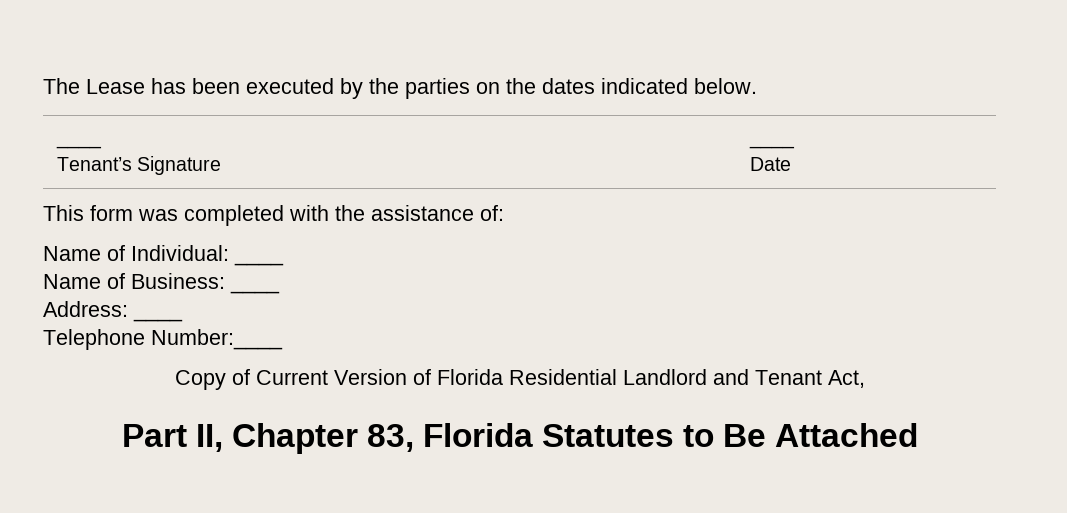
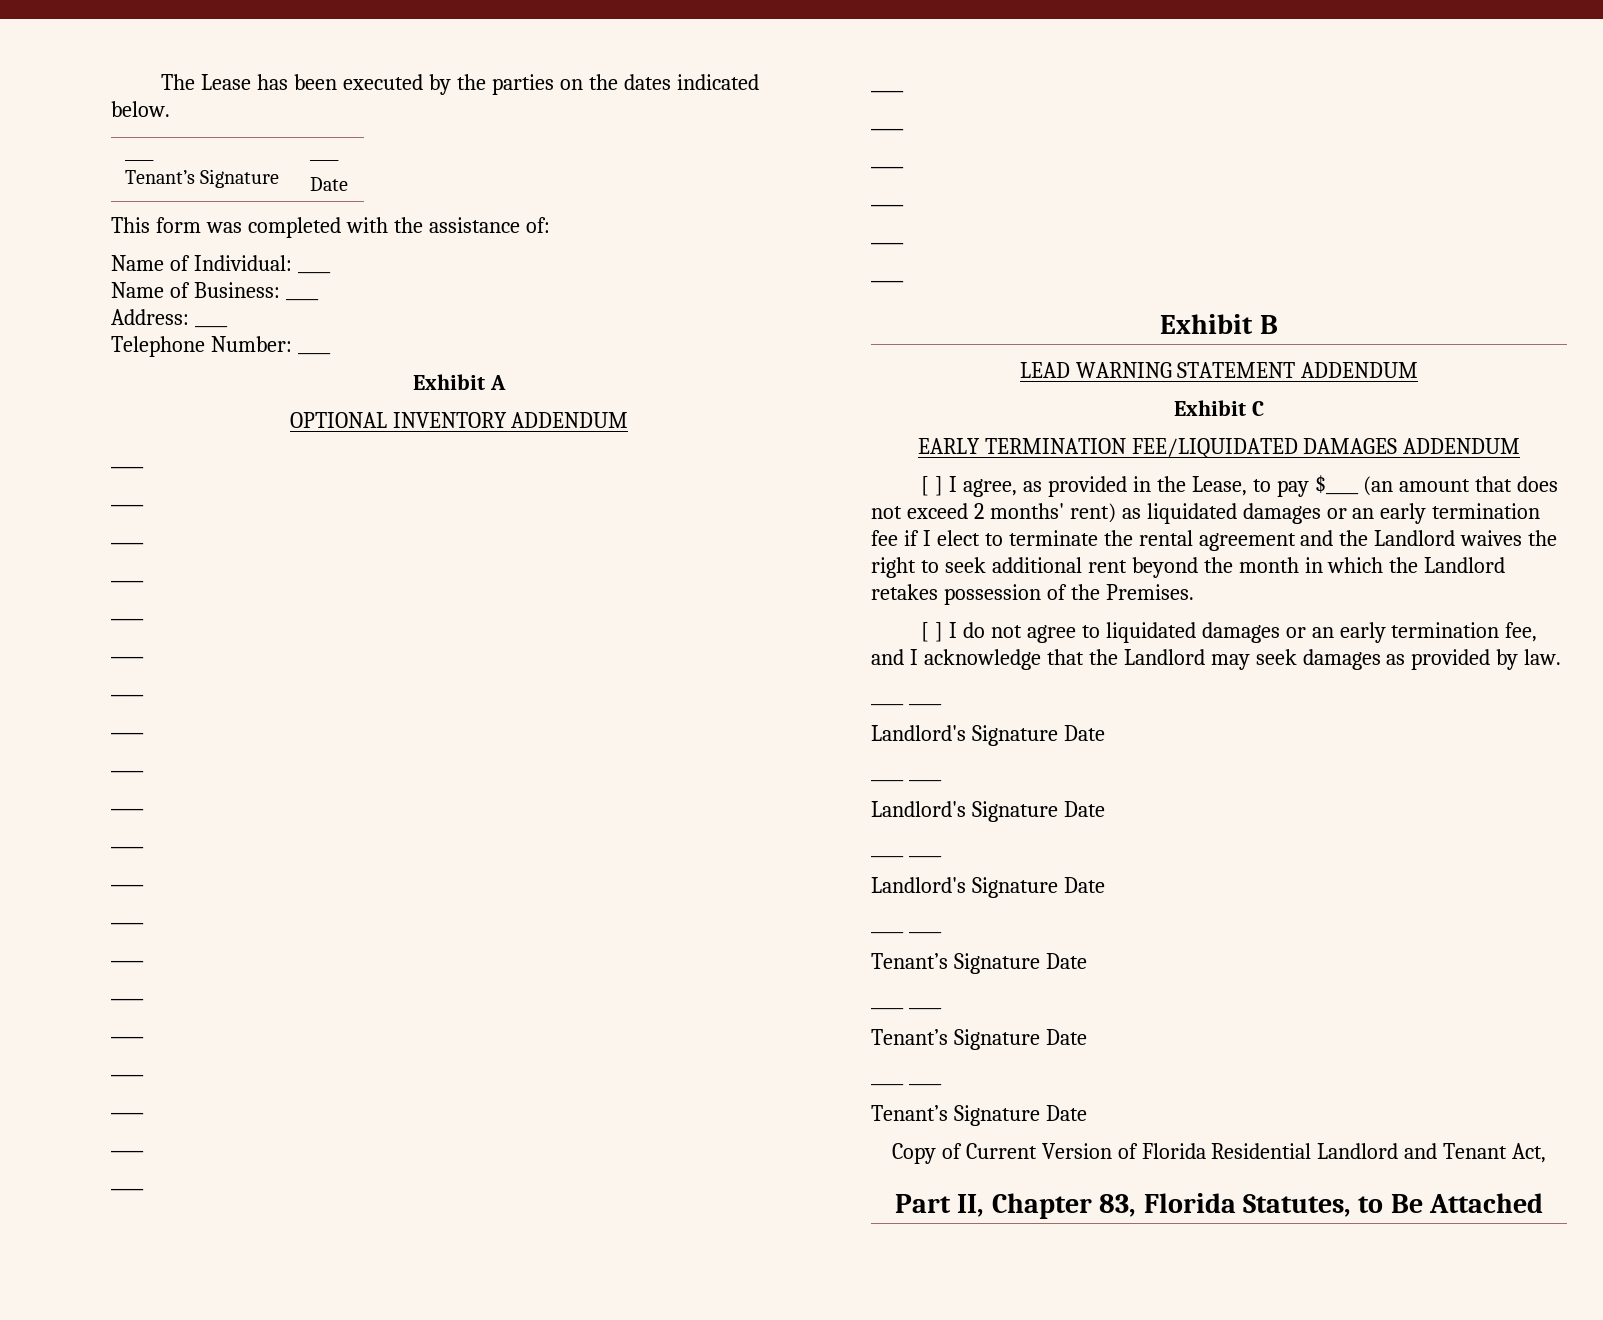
[151,329,283,350] Number:____ -> [210,336,292,352] [297,352,331,355] [413,374,506,390] [289,412,629,428] [111,466,144,469] [111,504,144,507] [111,542,144,545] [111,580,144,583] [111,618,144,621] [111,656,144,659] [111,694,144,697] [111,732,144,735] [111,770,144,773] [111,808,144,811] [111,846,144,849] [111,884,144,887] [111,922,144,925] [111,960,144,963] [111,998,144,1001] [111,1036,144,1039] [111,1074,144,1077] [111,1112,144,1115] [111,1150,144,1153] [111,1188,144,1191] [871,90,904,93] [871,128,904,131] [871,166,904,169] [871,204,904,207] [871,242,904,245] [871,280,904,283] [1160,314,1278,334] [1019,362,1419,378] [1174,400,1264,416] [917,438,1521,458] [921,475,1559,497] [871,503,1541,524] [871,530,1558,551] [871,557,1506,578] [871,584,1194,605] [921,622,1538,643] [871,649,1562,670] [871,703,942,706] [871,725,1105,746] [871,779,942,782] [871,801,1105,822] [871,855,942,858] [871,877,1105,898] [871,931,942,934] [871,953,1087,974] [871,1007,942,1010] [871,1029,1087,1050] [871,1083,942,1086] [871,1105,1087,1126] Number: ____ // Exhibit A // OPTIONAL INVENTORY ADDENDUM // ____ // ____ // ____ // ____ // ____ // ____ // ____ // ____ // ____ // ____ // ____ // ____ // ____ // ____ // ____ // ____ // ____ // ____ // ____ // ____ // ____ // ____ // ____ // ____ // ____ // ____ // Exhibit B // LEAD WARNING STATEMENT ADDENDUM // Exhibit C // EARLY TERMINATION FEE/LIQUIDATED DAMAGES ADDENDUM // [ ] I agree, as provided in the Lease, to pay $____ (an amount that does not exceed 2 months' rent) as liquidated damages or an early termination fee if I elect to terminate the rental agreement and the Landlord waives the right to seek additional rent beyond the month in which the Landlord retakes possession of the Premises. // [ ] I do not agree to liquidated damages or an early termination fee, and I acknowledge that the Landlord may seek damages as provided by law. // ____ ____ // Landlord's Signature Date // ____ ____ // Landlord's Signature Date // ____ ____ // Landlord's Signature Date // ____ ____ // Tenant’s Signature Date // ____ ____ // Tenant’s Signature Date // ____ ____ // Tenant’s Signature Date
[542,424,675,447] Statutes -> [1242,1194,1351,1217] Statutes,

